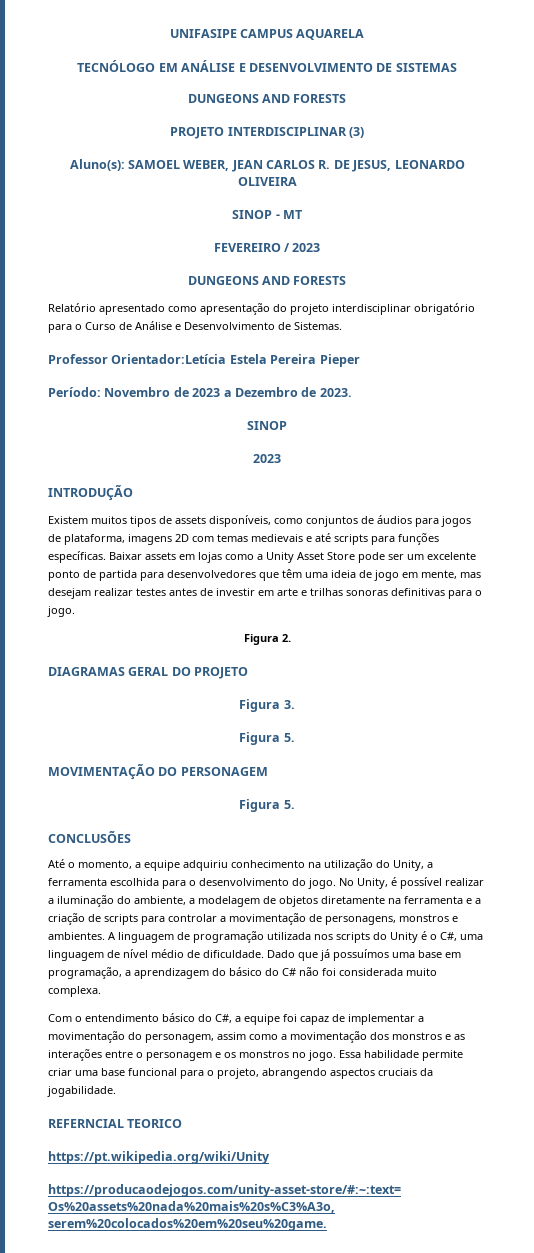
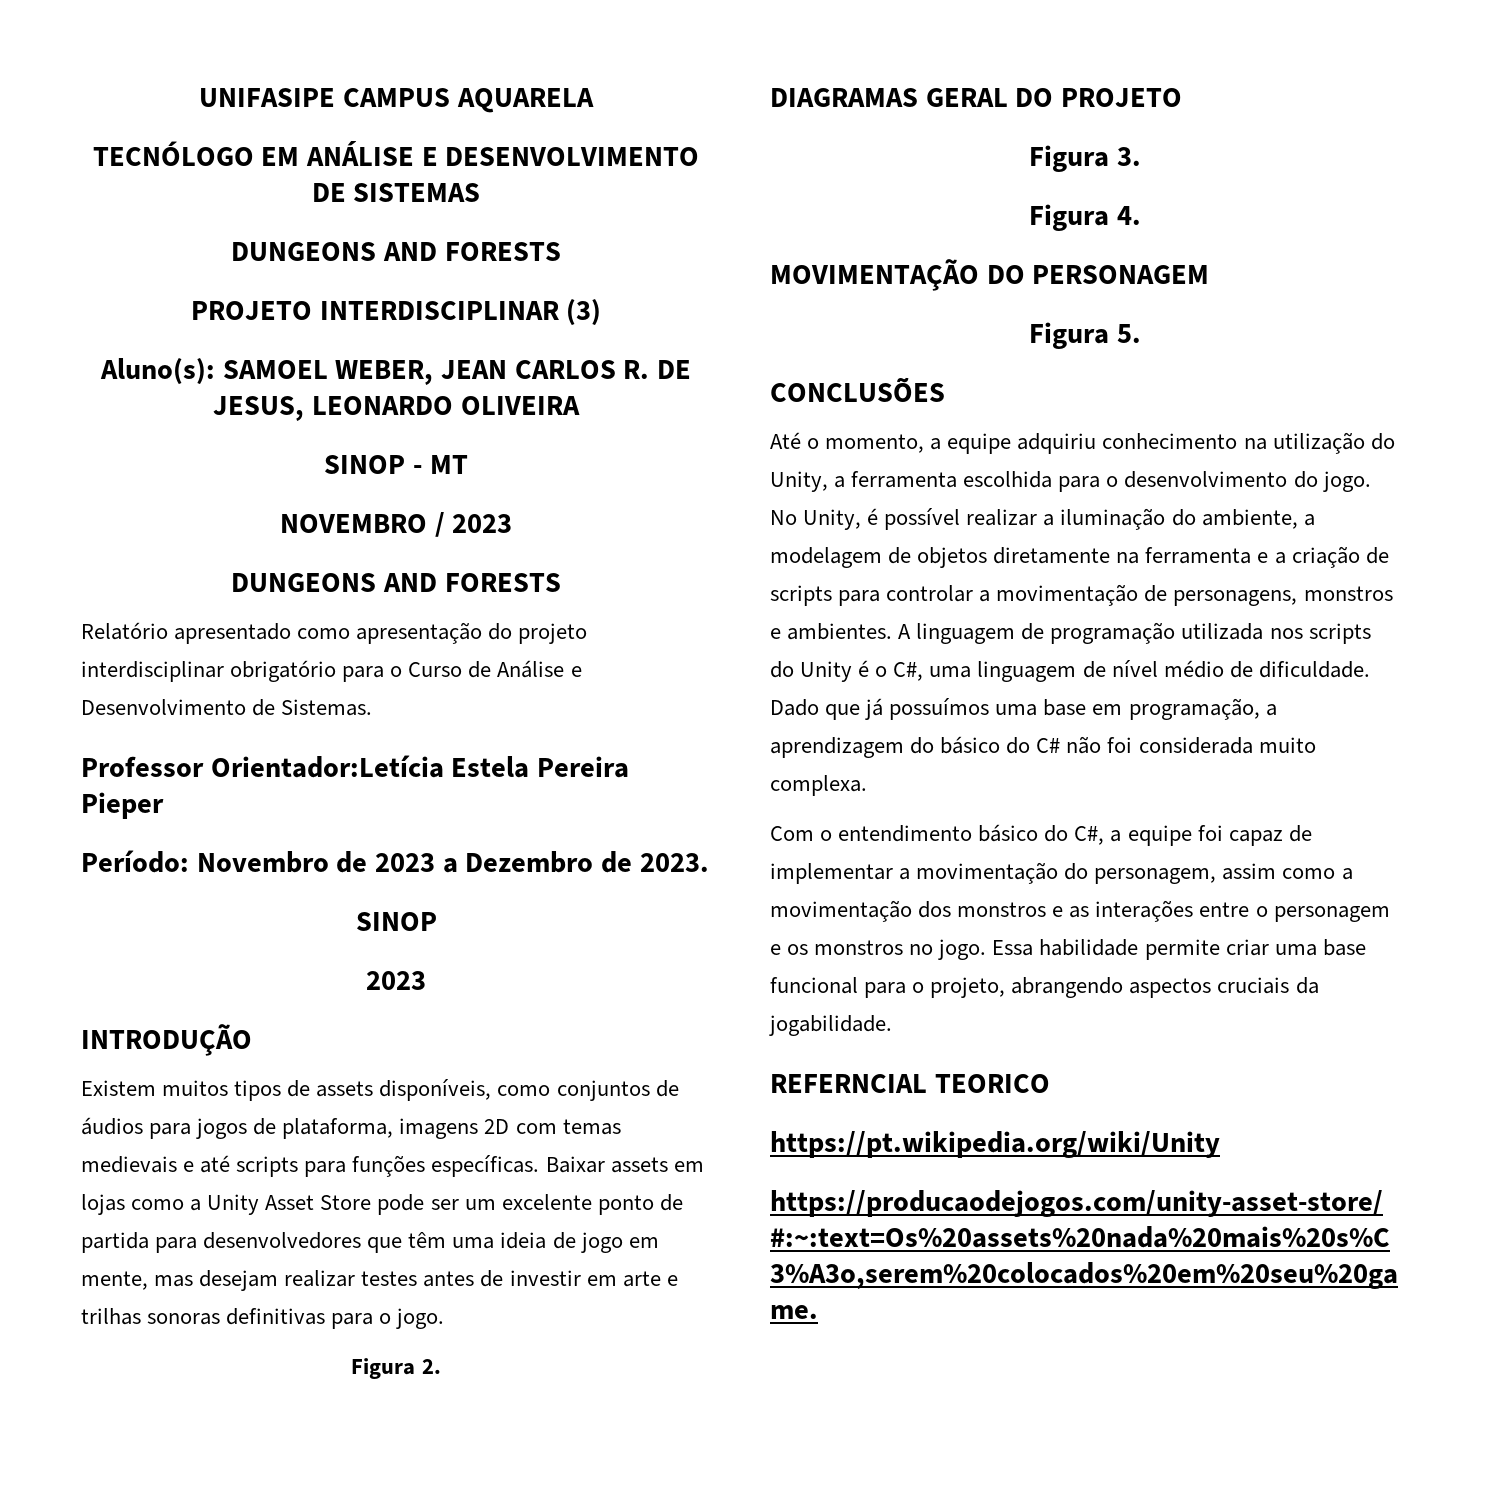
[213,243,281,252] FEVEREIRO -> [279,514,427,533] NOVEMBRO
[283,733,295,742] 5. -> [1116,206,1141,225] 4.

